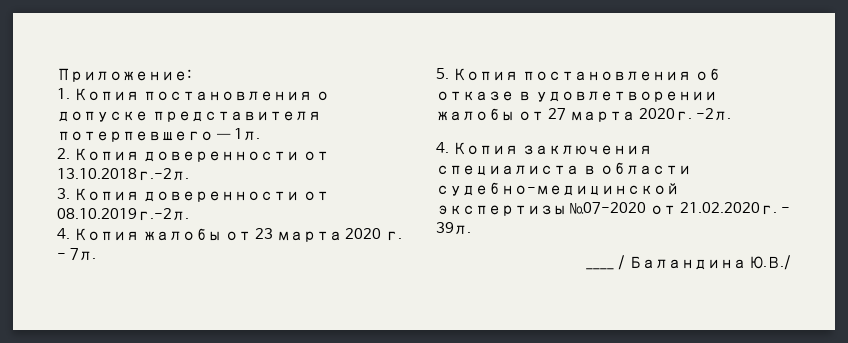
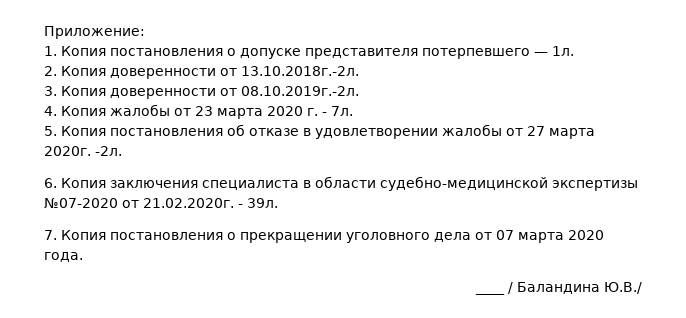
[436,142,449,153] 4. -> [44,178,57,188] 6.
(471, 228) none -> [44,230,604,243] [44,252,83,262] // 7. Копия постановления о прекращении уголовного дела от 07 марта 2020 года.

